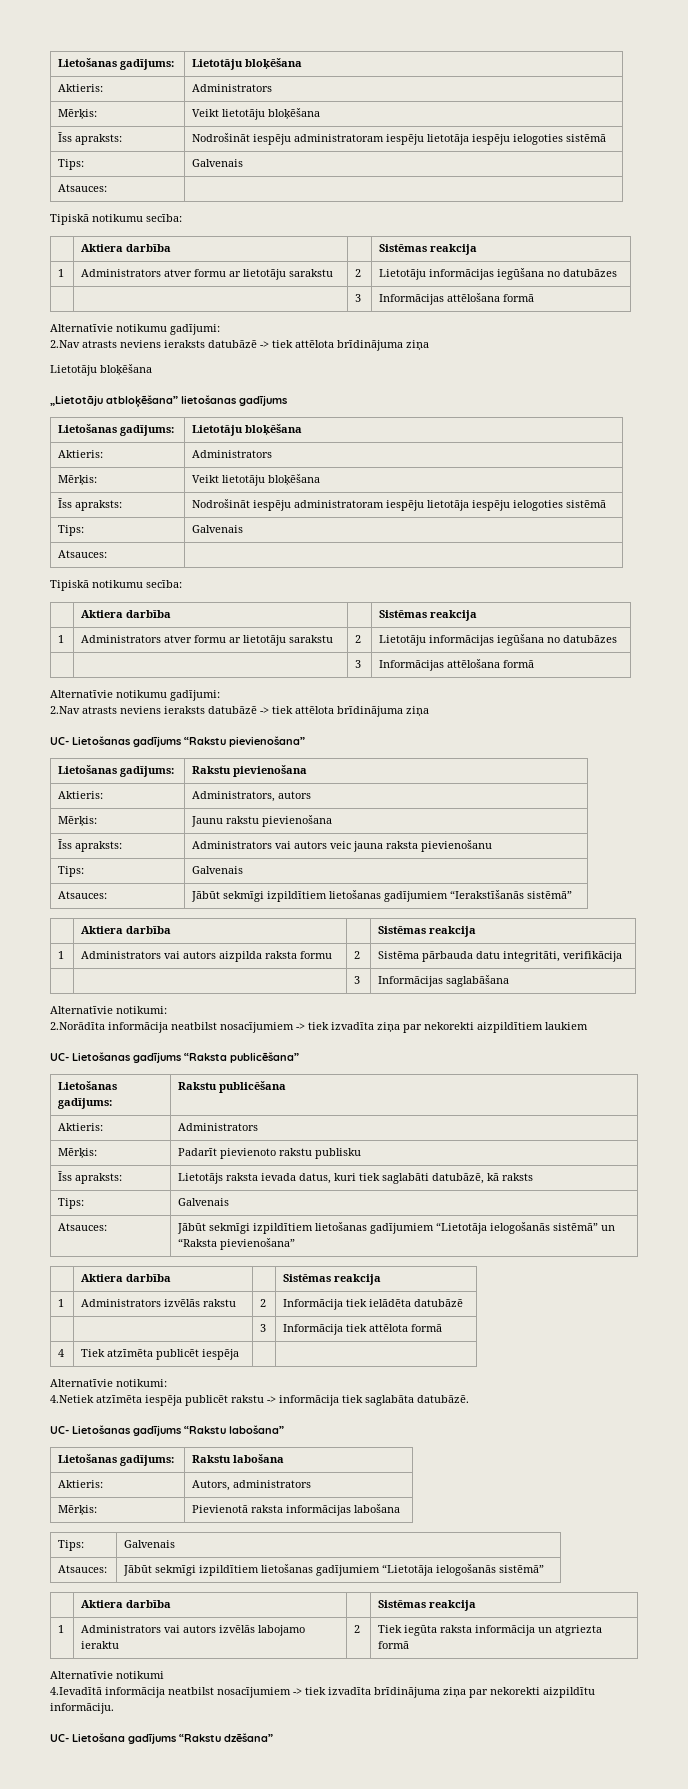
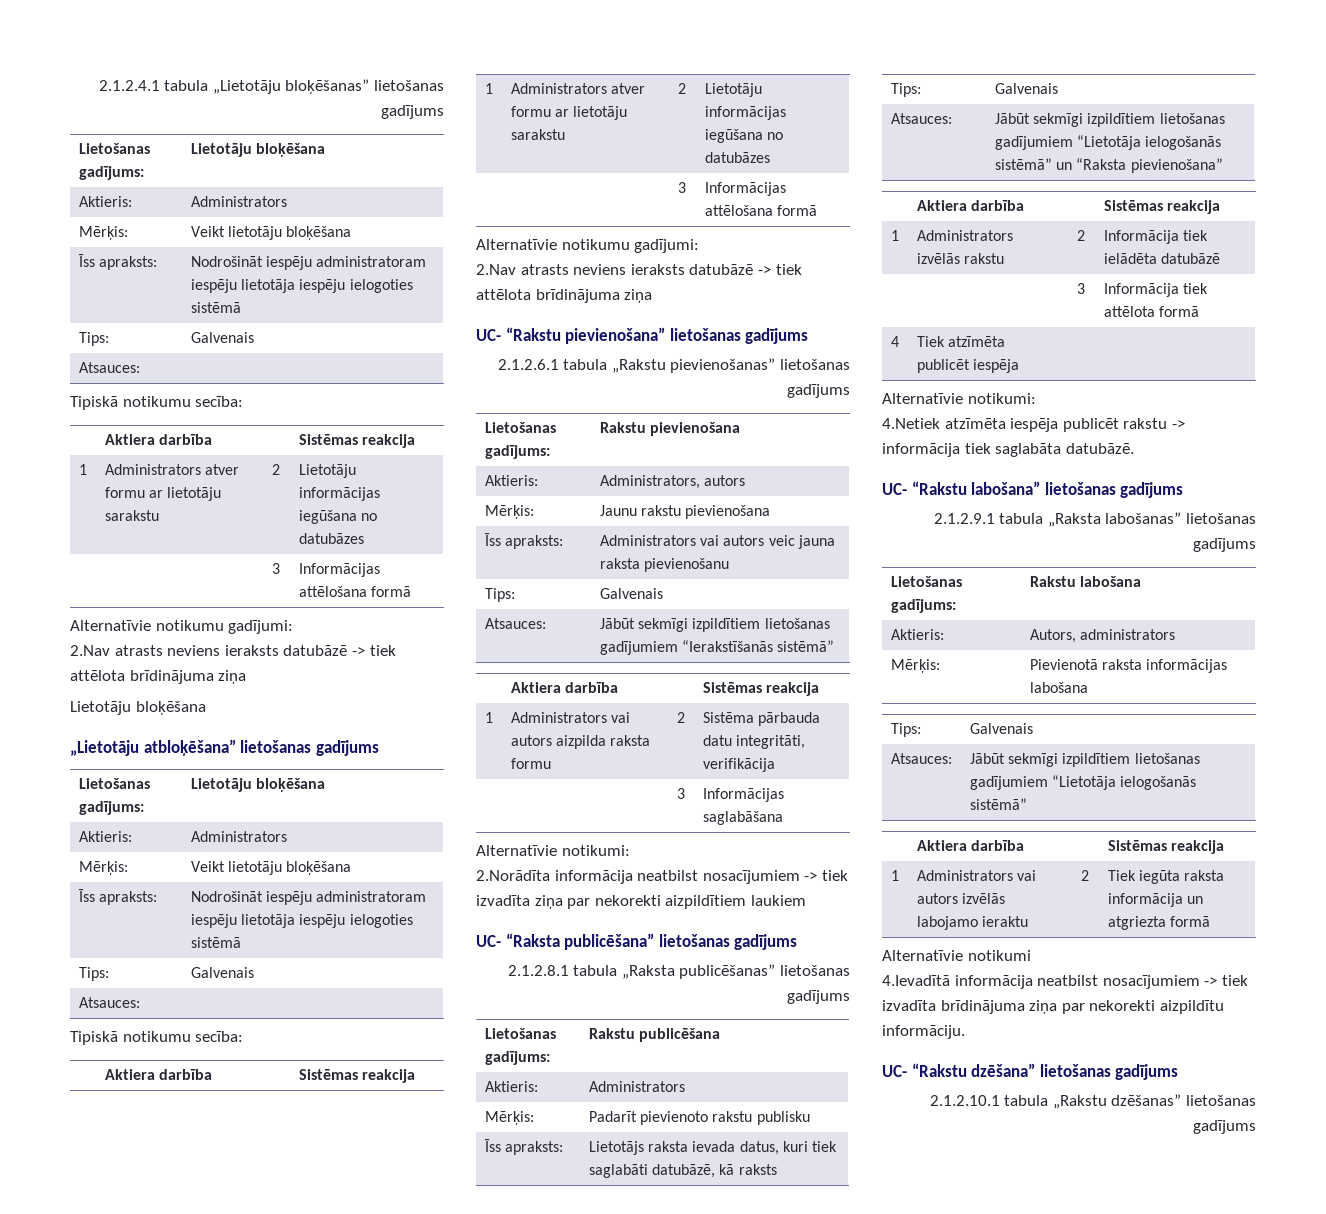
(58, 62) none -> [98,79,444,94] [381,105,444,119] 2.1.2.4.1 tabula „Lietotāju bloķēšanas” lietošanas gadījums //
[72,736,181,747] Lietošanas gadījums -> (501, 335) none
(305, 741) none -> [669,328,809,344] [497,358,850,373] [787,384,850,398] lietošanas gadījums // 2.1.2.6.1 tabula „Rakstu pievienošanas” lietošanas gadījums
[72,1052,181,1063] Lietošanas gadījums -> (501, 941) none
(299, 1057) none -> [658,934,798,950] [507,964,850,979] [787,990,850,1004] lietošanas gadījums // 2.1.2.8.1 tabula „Raksta publicēšanas” lietošanas gadījums
[72,1425,181,1436] Lietošanas gadījums -> (907, 489) none
(284, 1429) none -> [1044,482,1184,498] [933,512,1256,527] [1193,538,1256,552] lietošanas gadījums // 2.1.2.9.1 tabula „Raksta labošanas” lietošanas gadījums
[72,1733,273,1744] Lietošana gadījums “Rakstu dzēšana” -> [911,1063,1179,1080] [929,1094,1256,1109] [1193,1120,1256,1134] “Rakstu dzēšana” lietošanas gadījums // 2.1.2.10.1 tabula „Rakstu dzēšanas” lietošanas gadījums

